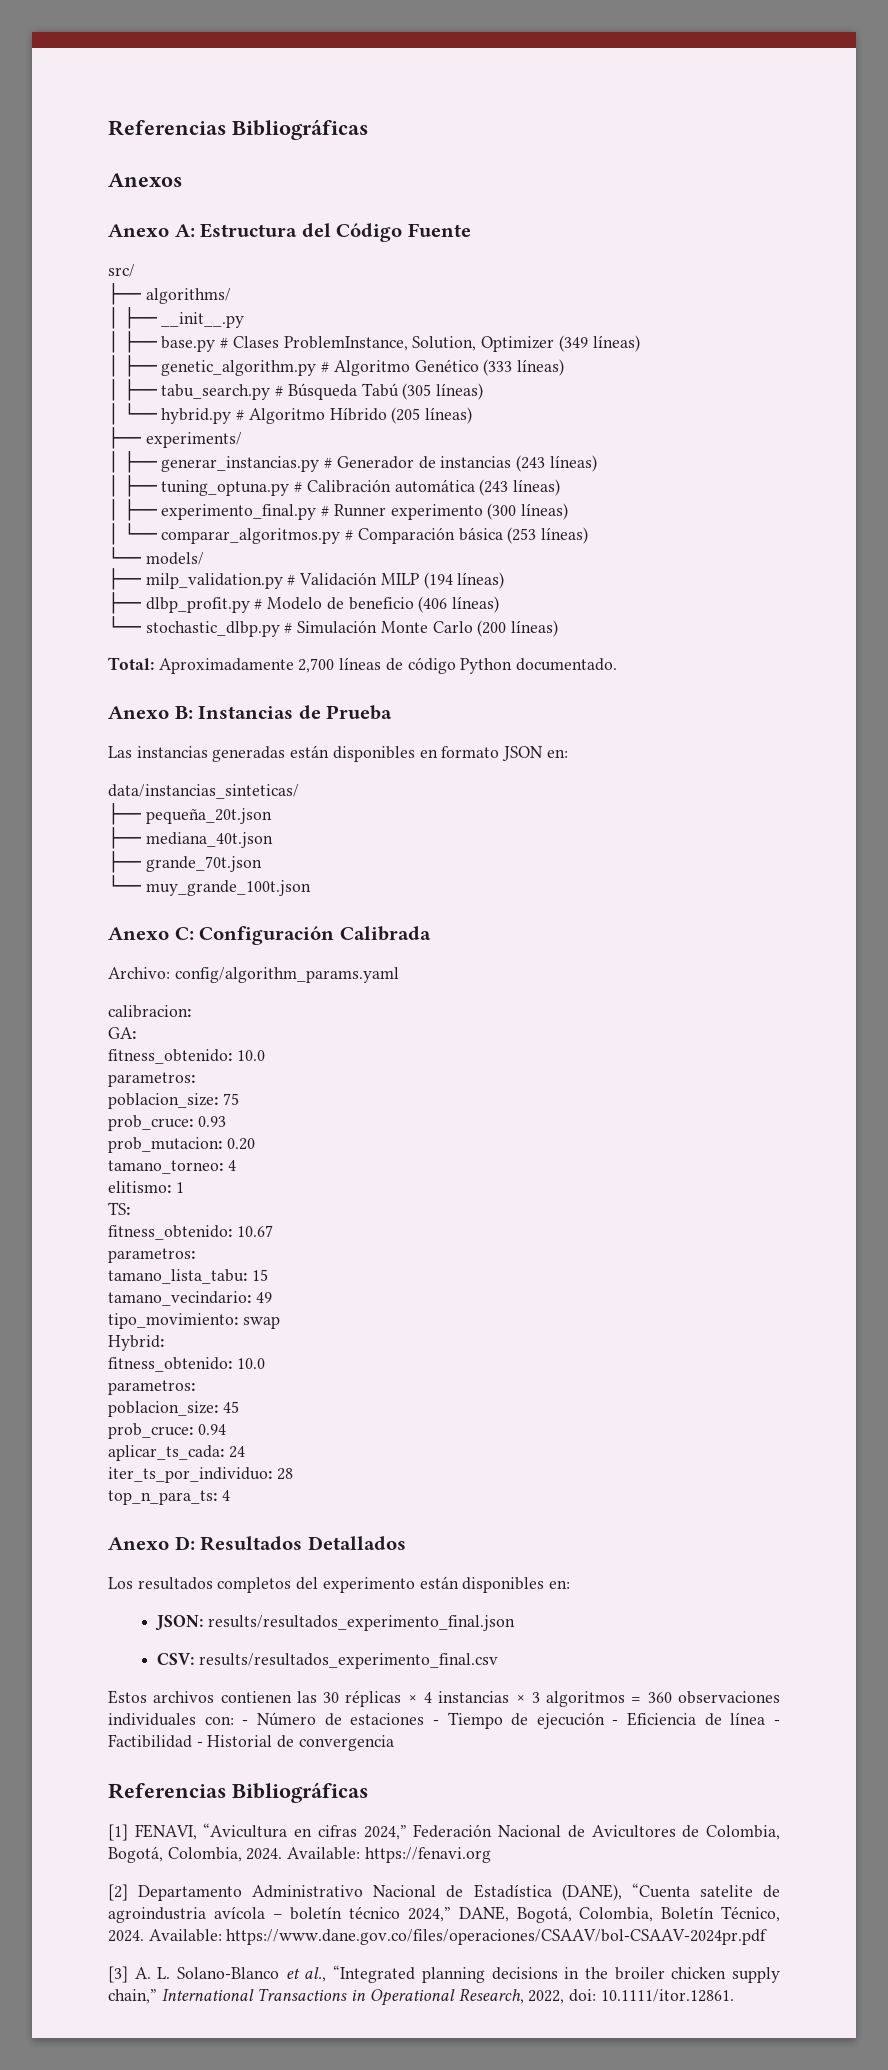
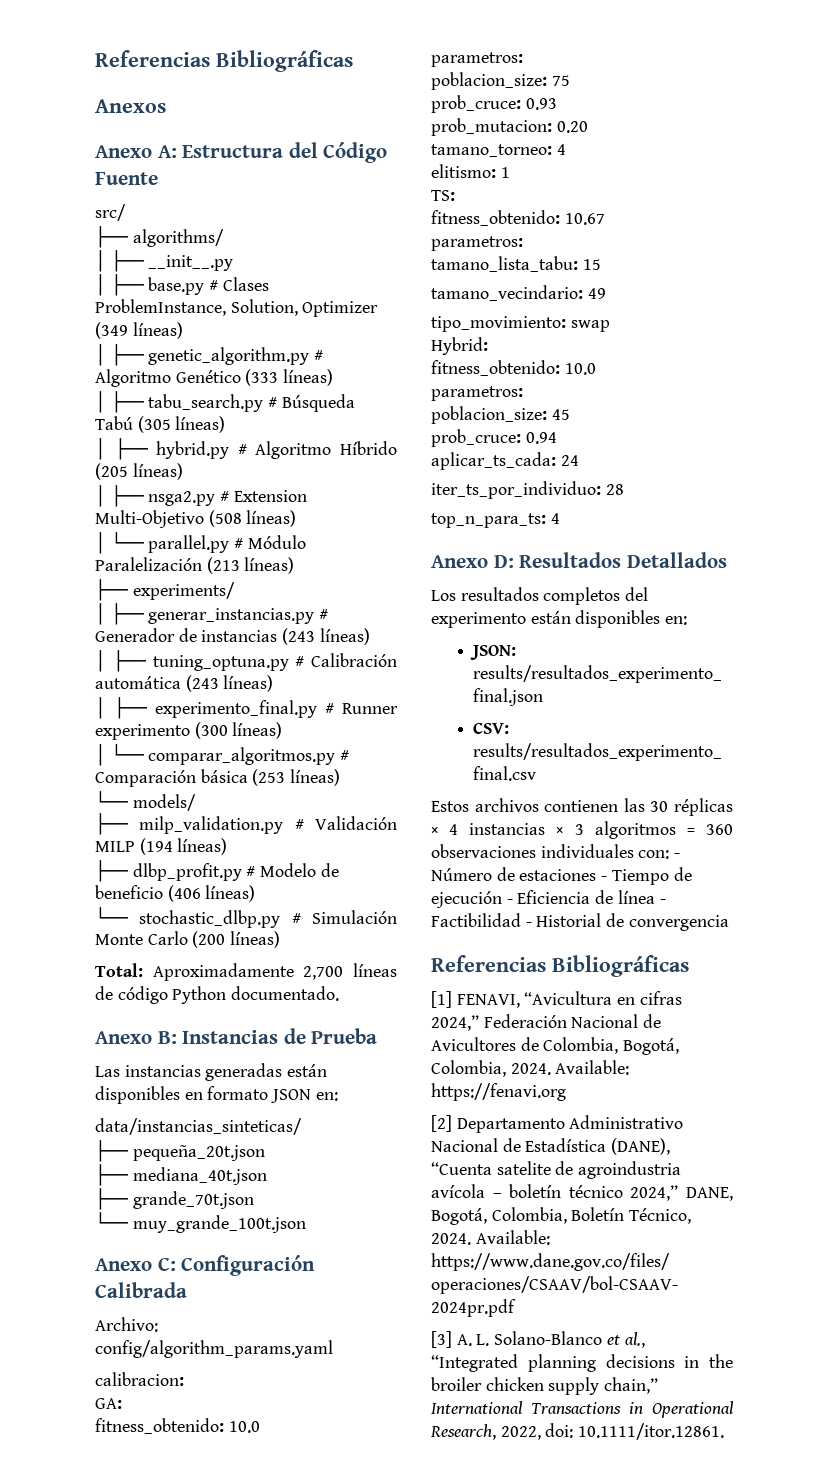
[123,403,158,420] └── -> [114,438,149,460] ├──
(473, 415) none -> [95,485,307,507] [95,510,297,528] [95,532,306,554] [95,557,295,574] // │ ├── nsga2.py # Extension Multi-Objetivo (508 líneas) // │ └── parallel.py # Módulo Paralelización (213 líneas)

